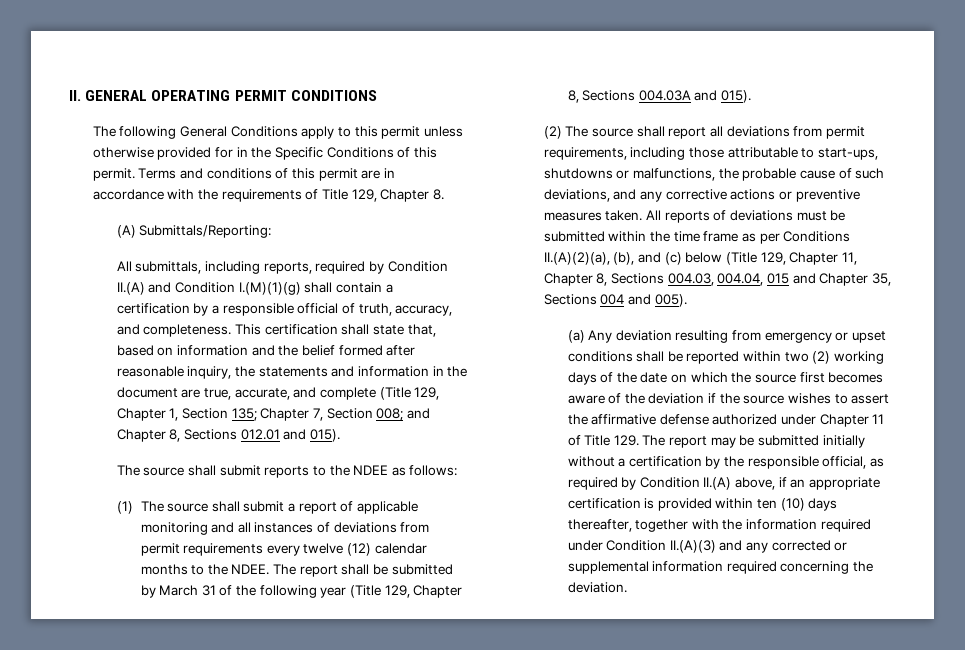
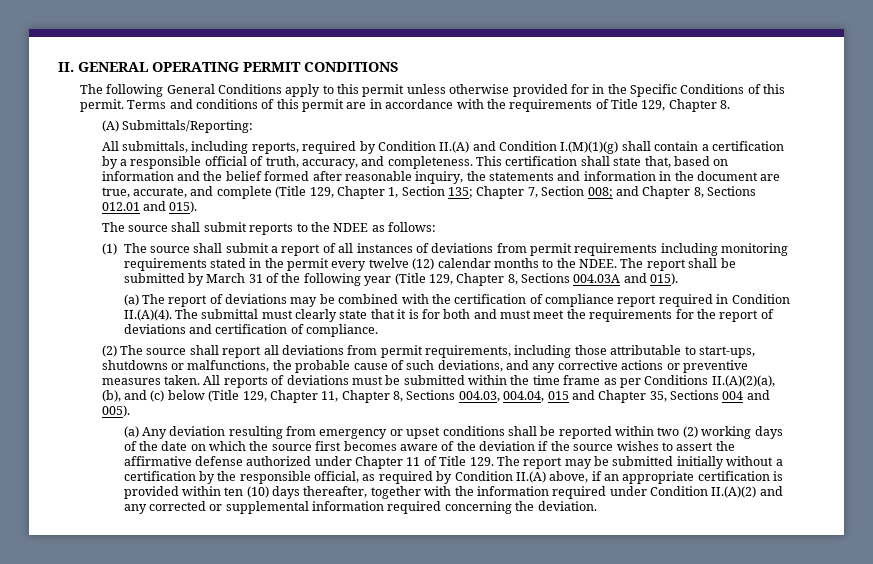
[357,501,419,514] [140,522,235,535] applicable monitoring and -> (336, 248) none
(264, 549) none -> [660,243,789,256] [123,258,330,271] including monitoring requirements stated in the permit
(752, 96) none -> [123,294,790,307] [123,309,774,322] [123,324,379,337] // (a) The report of deviations may be combined with the certification of compliance report required in Condition II.(A)(4). The submittal must clearly state that it is for both and must meet the requirements for the report of deviations and certification of compliance.
[669,540,716,553] II.(A)(3) -> [711,486,757,498] II.(A)(2)

